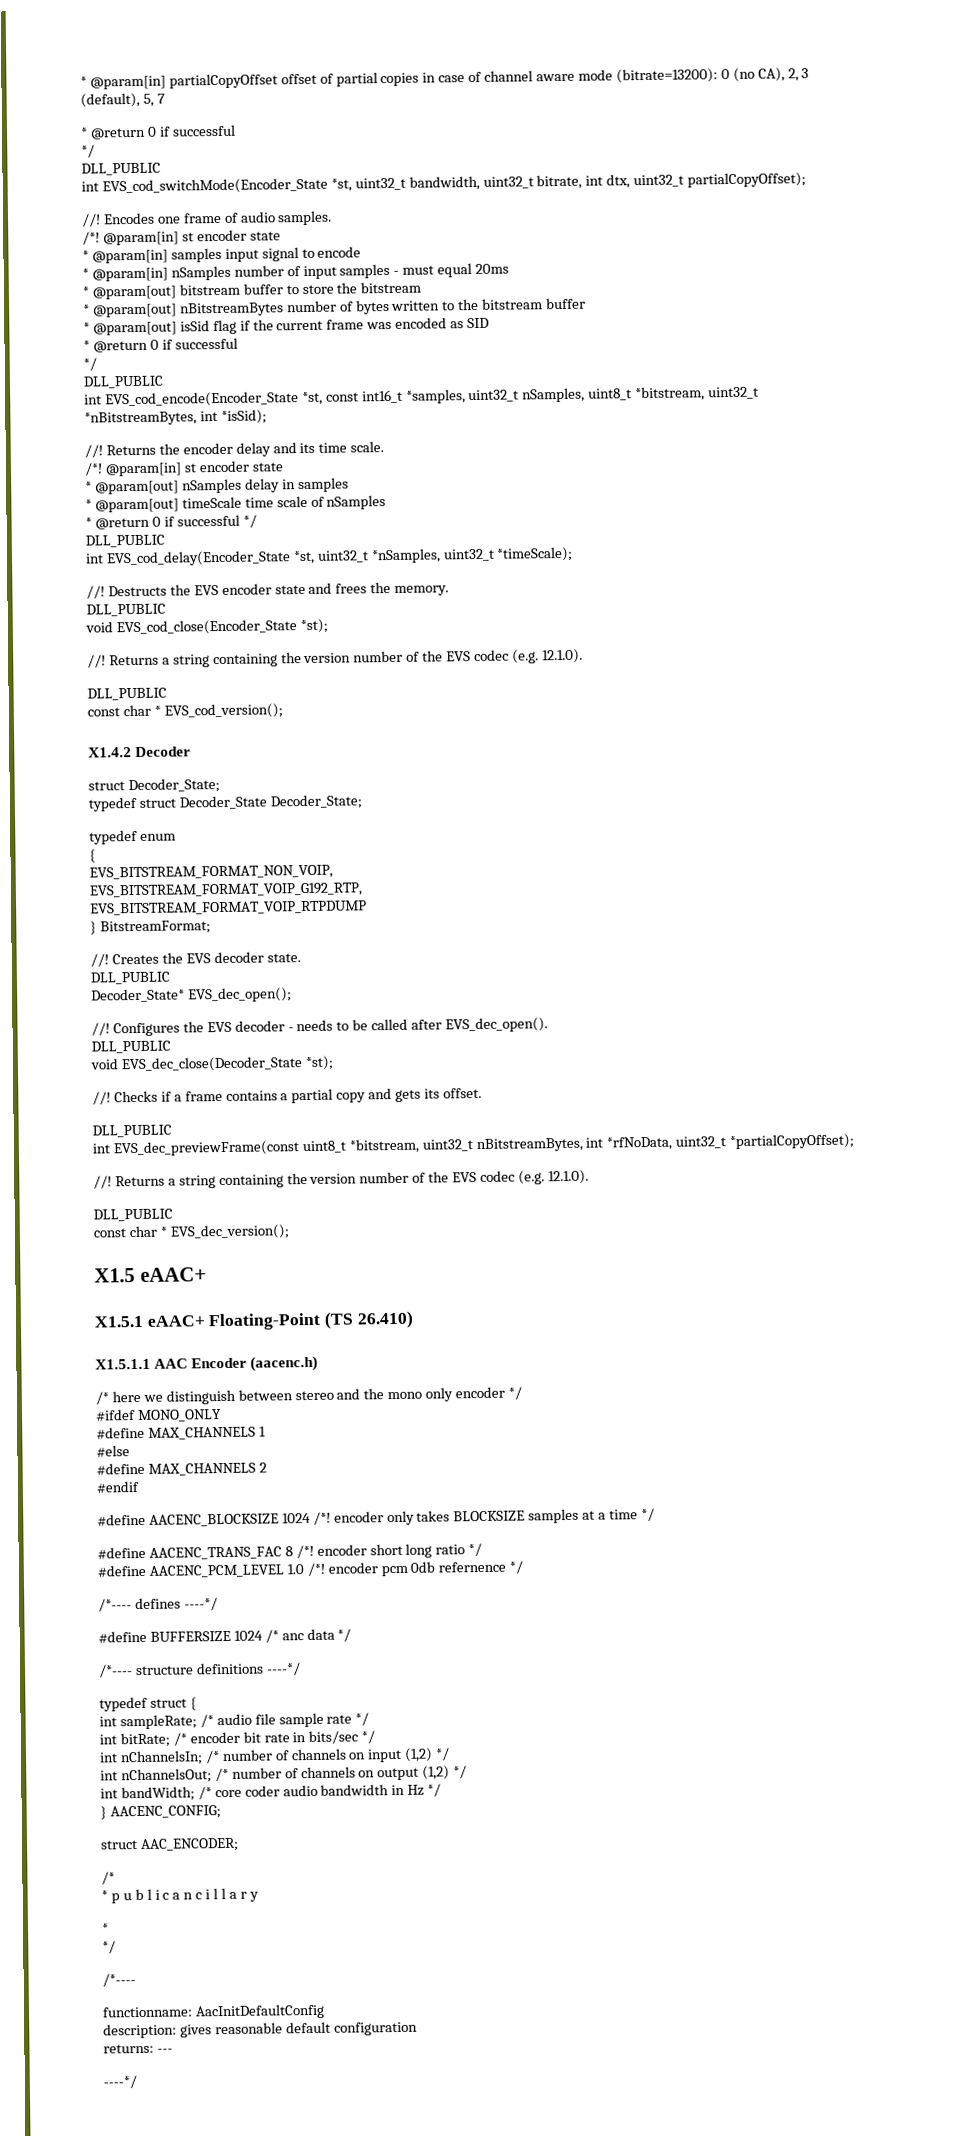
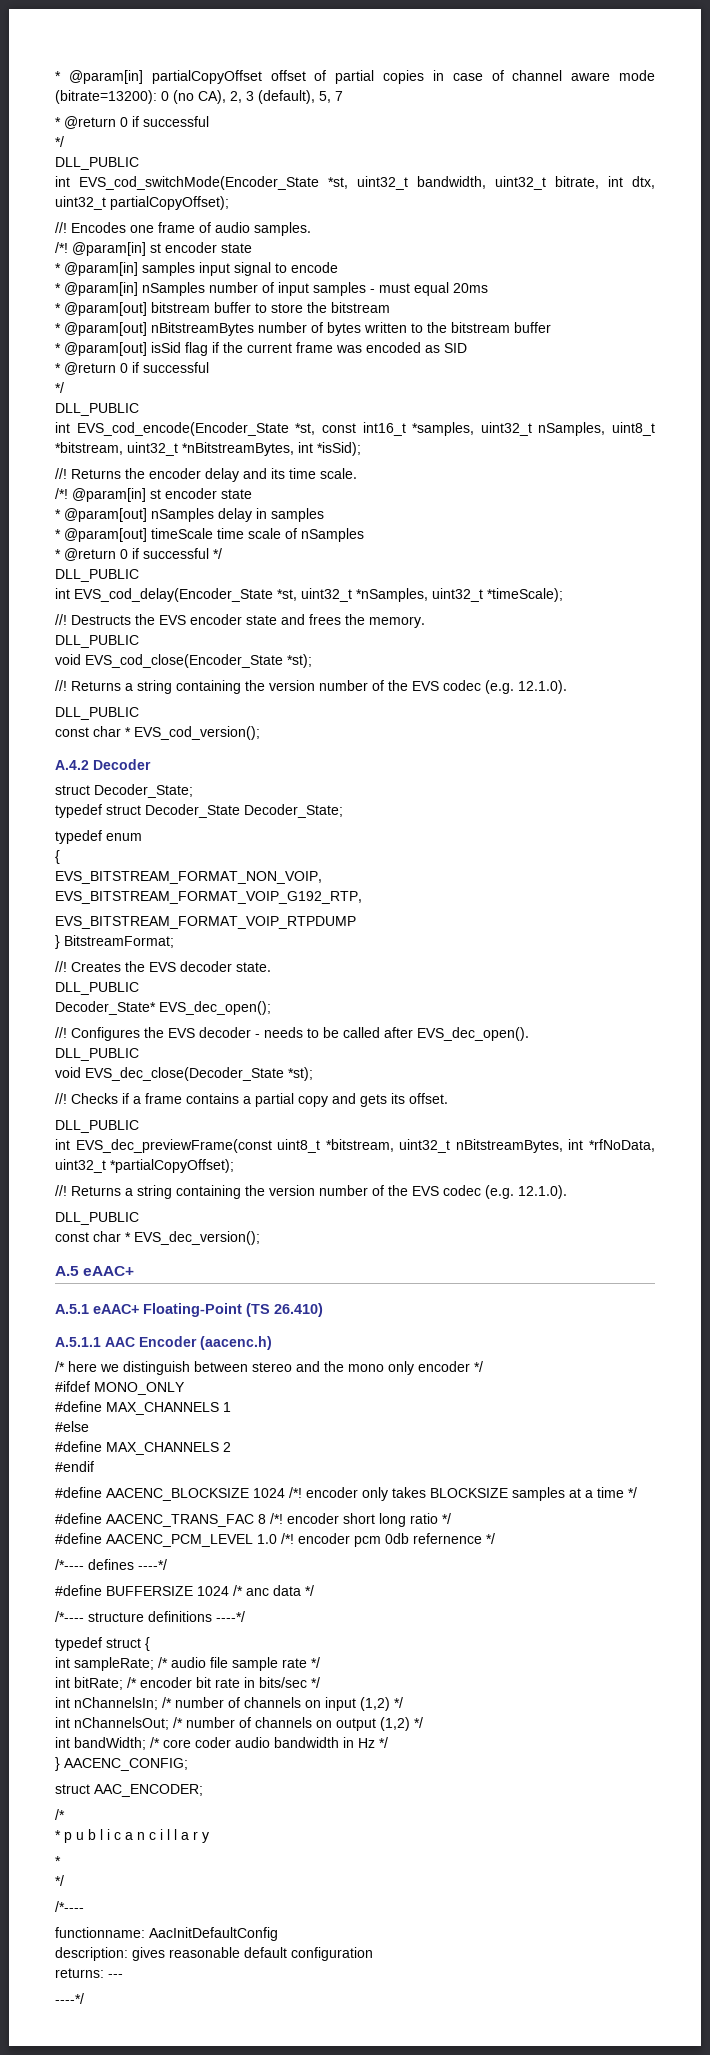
[88,747,132,758] X1.4.2 -> [55,760,89,770] A.4.2
[94,1268,135,1283] X1.5 -> [55,1266,79,1276] A.5
[94,1315,143,1328] X1.5.1 -> [55,1304,89,1314] A.5.1
[95,1358,151,1370] X1.5.1.1 -> [55,1337,101,1347] A.5.1.1

